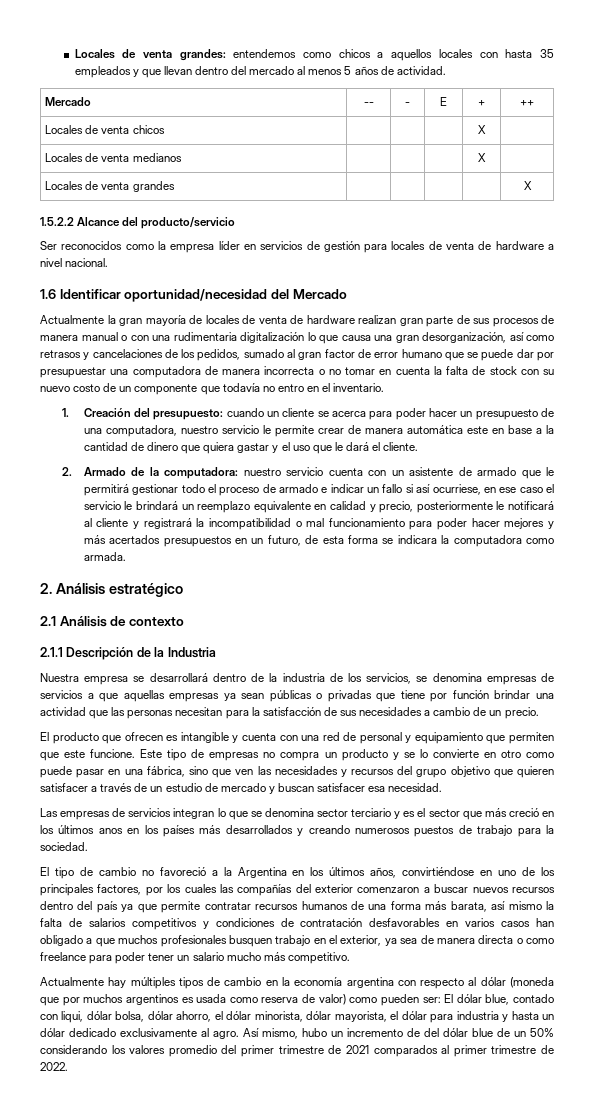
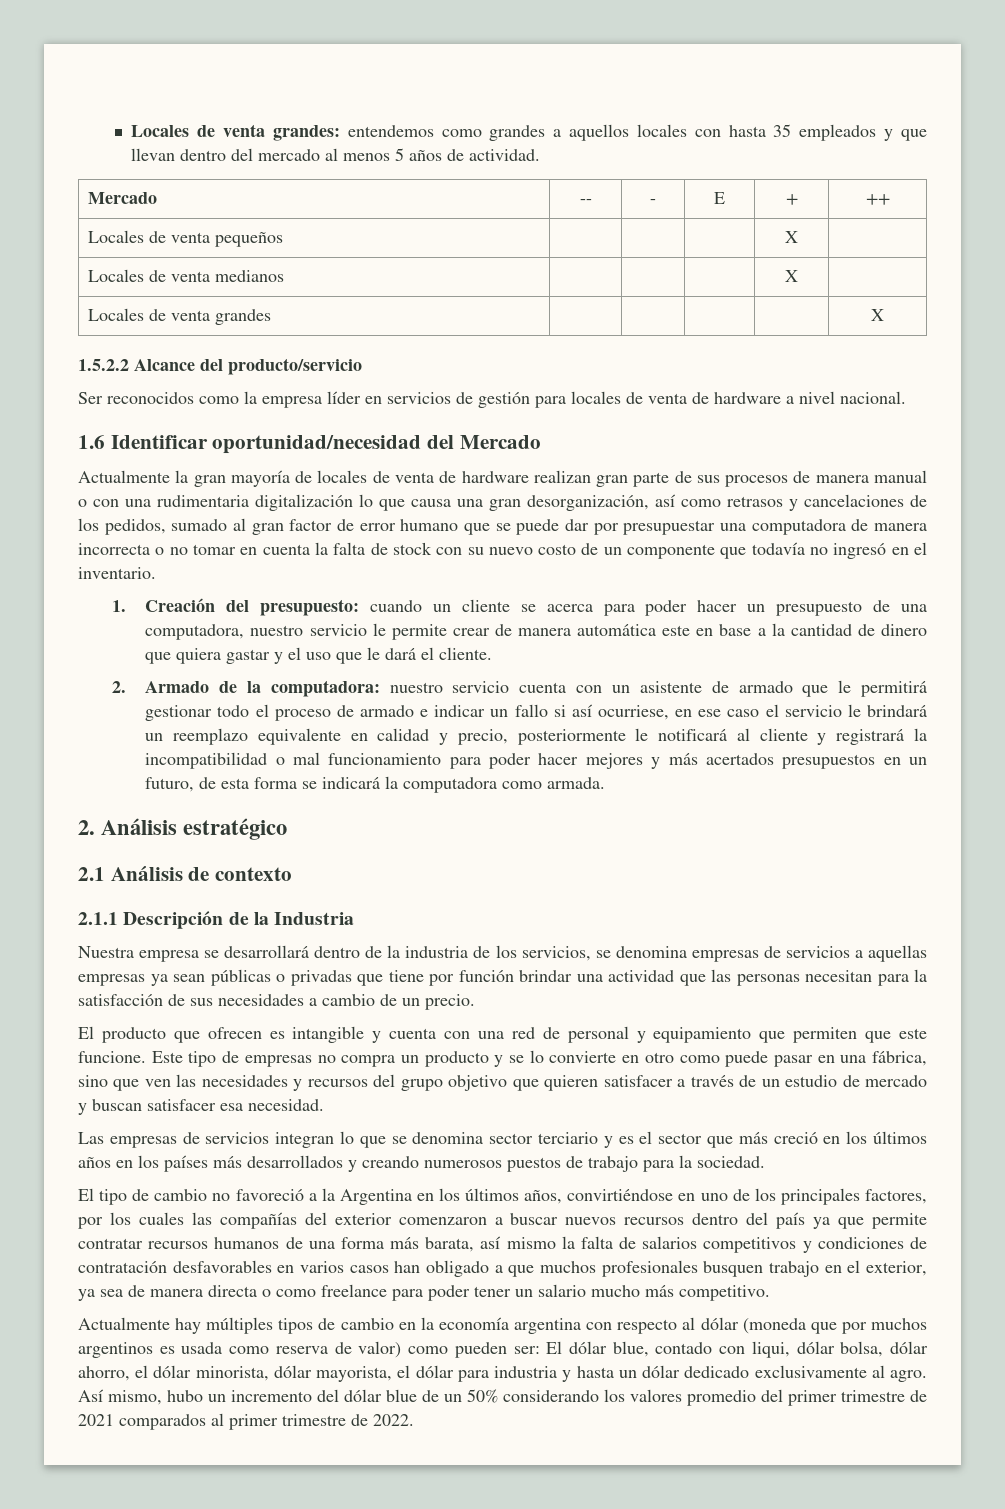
[338,49,371,58] chicos -> [489,125,546,141] grandes
[132,125,165,134] chicos -> [215,232,284,247] pequeños
[277,384,304,392] entro -> [833,543,887,559] ingresó
[397,535,437,544] indicara -> [322,777,381,789] indicará
[99,693,119,702] que -> (863, 954) none
[98,828,123,834] anos -> [78,1157,111,1168] años
[407,1028,420,1037] de -> (312, 1396) none

